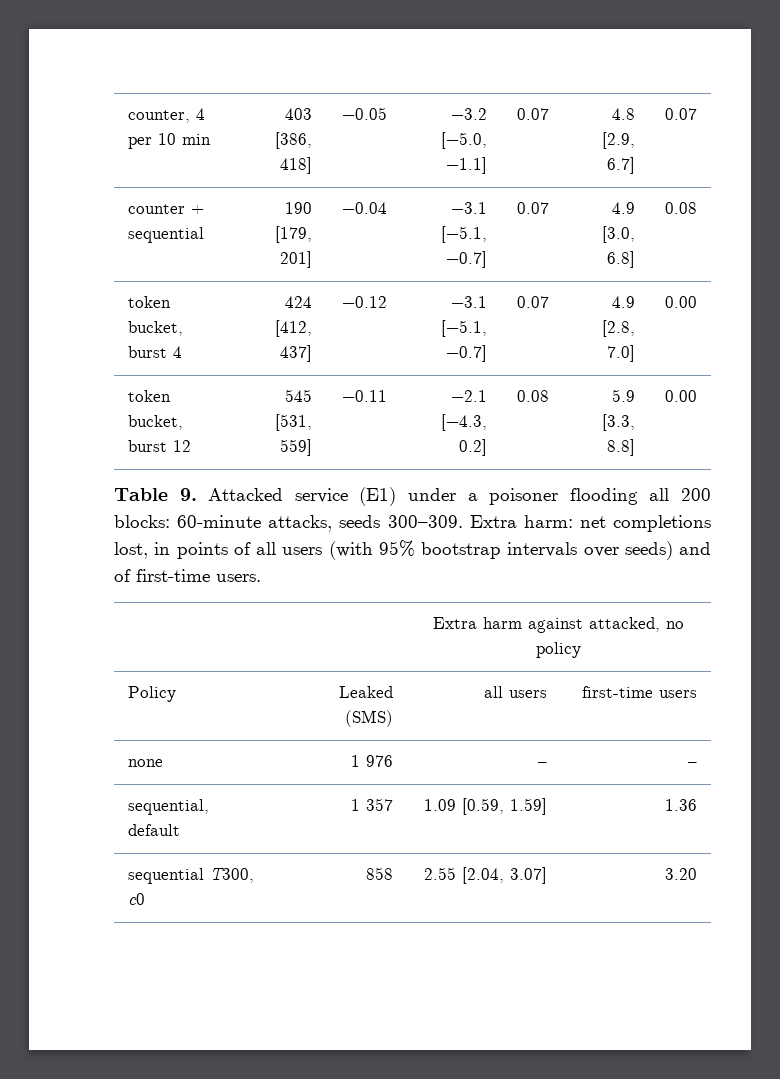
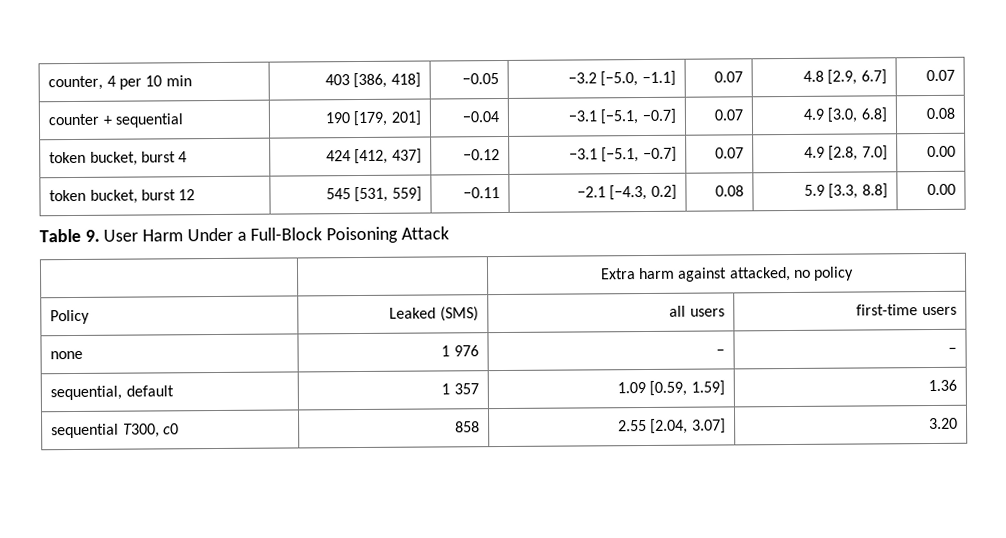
[208,487,712,506] [114,515,711,532] [114,540,711,560] [114,569,261,582] Attacked service (E1) under a poisoner flooding all 200 blocks: 60-minute attacks, seeds 300–309. Extra harm: net completions lost, in points of all users (with 95% bootstrap intervals over seeds) and of first-time users. -> [103,226,449,244] User Harm Under a Full-Block Poisoning Attack

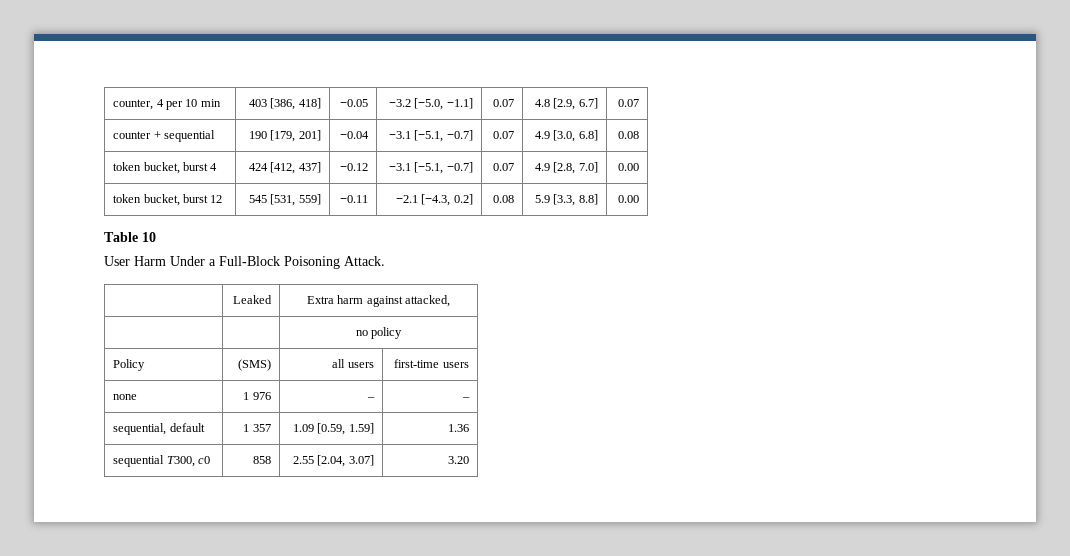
[84,229,100,242] 9. -> [142,232,156,242] 10 //
[400,226,449,240] Attack // | -> [344,256,385,266] [232,295,272,304] Attack. // | Leaked
(791, 274) none -> (451, 301) // | |
[389,307,437,319] Leaked -> (146, 365) none

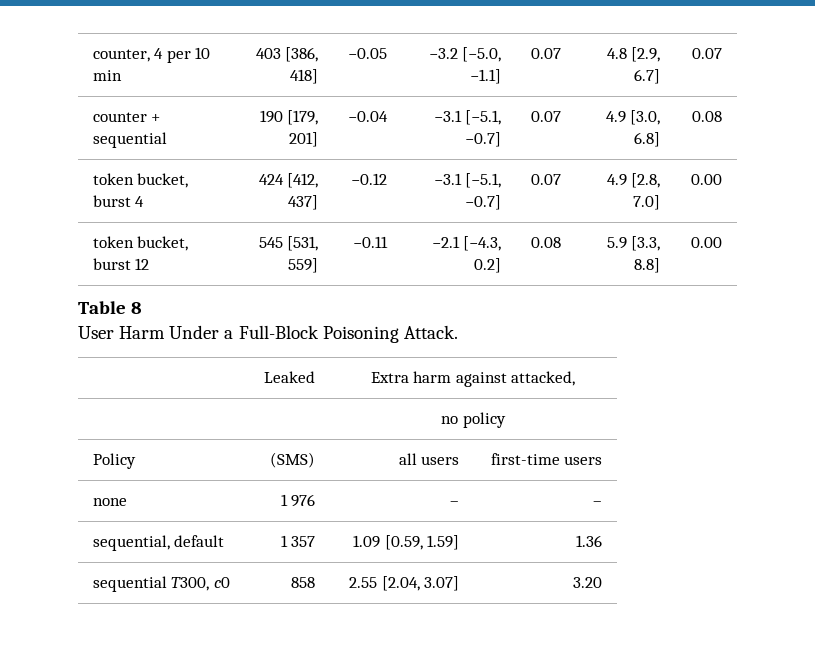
[142,232,156,242] 10 -> [131,302,143,314] 8

